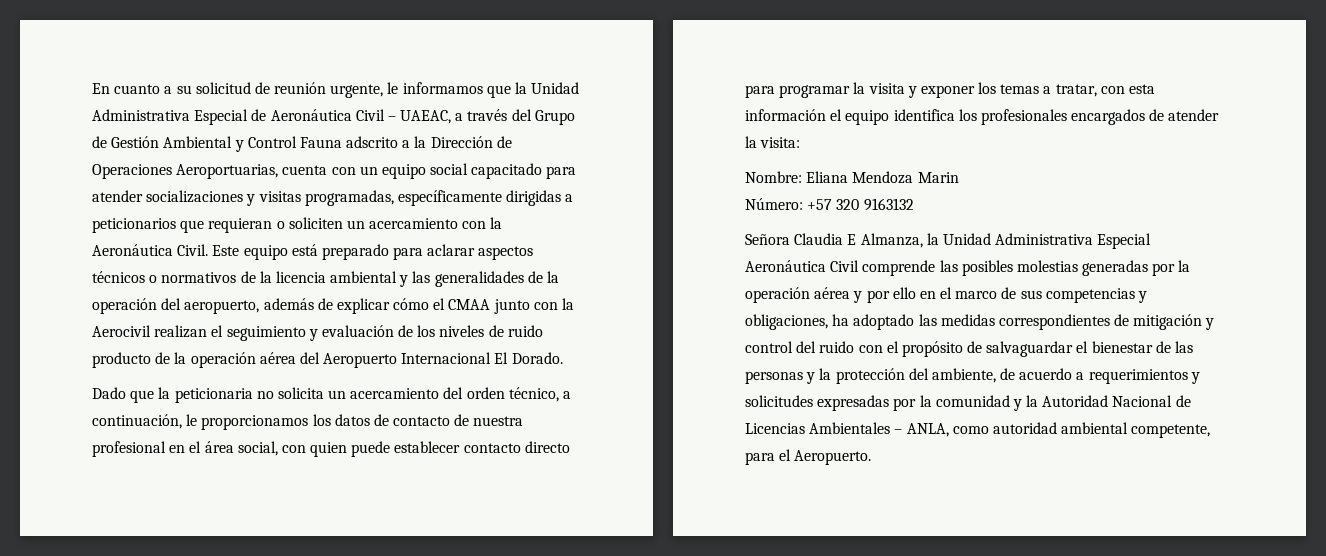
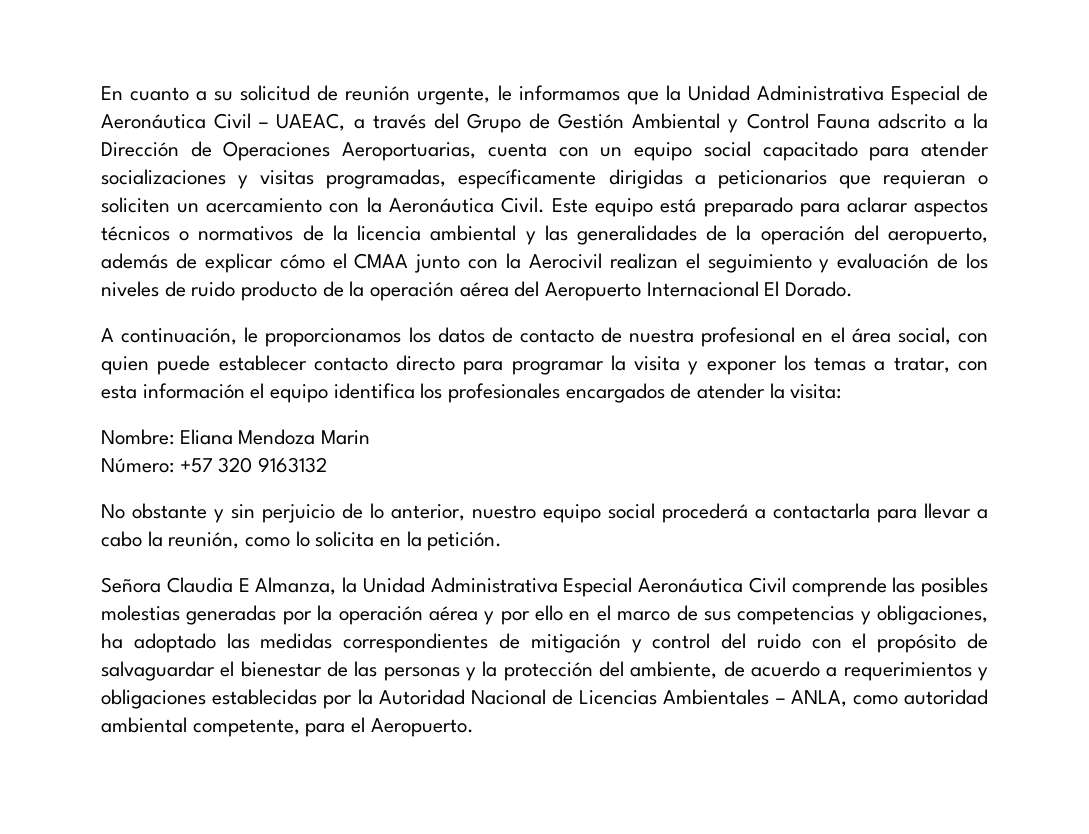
[92,387,572,403] Dado que la peticionaria no solicita un acercamiento del orden técnico, a -> [101,328,114,342] A
(914, 204) none -> [101,503,988,523] [101,531,503,551] // No obstante y sin perjuicio de lo anterior, nuestro equipo social procederá a contactarla para llevar a cabo la reunión, como lo solicita en la petición.
[745,395,1022,411] solicitudes expresadas por la comunidad y -> [101,689,353,709] obligaciones establecidas por

